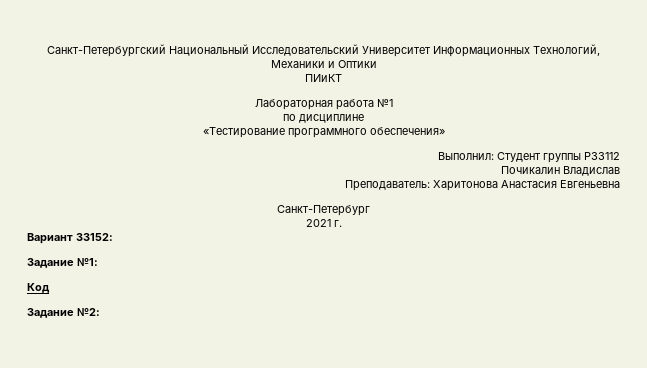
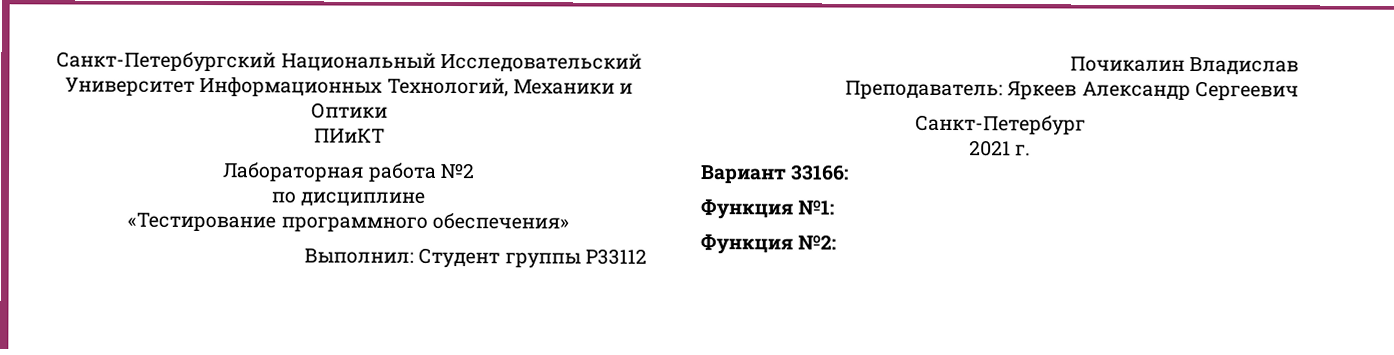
[376,99,393,107] №1 -> [439,162,475,179] №2
[433,180,620,191] Харитонова Анастасия Евгеньевна -> [1007,80,1299,101] Яркеев Александр Сергеевич
[76,233,113,241] [27,258,74,268] 33152: // Задание -> [790,164,850,181] [700,199,794,220] 33166: // Функция
[27,283,50,293] [27,308,74,318] Код // Задание -> [700,234,794,255] Функция

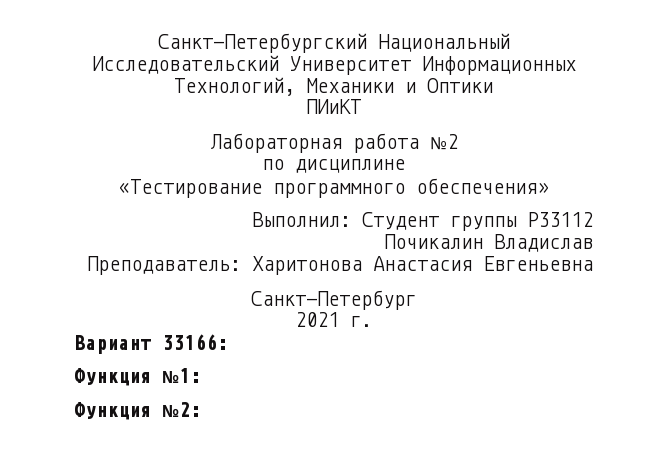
[1007,80,1299,101] Яркеев Александр Сергеевич -> [252,256,593,275] Харитонова Анастасия Евгеньевна

